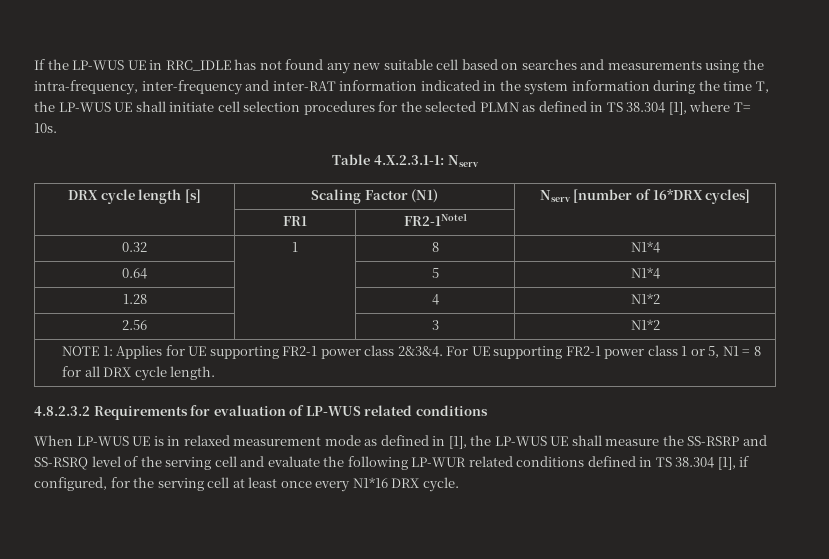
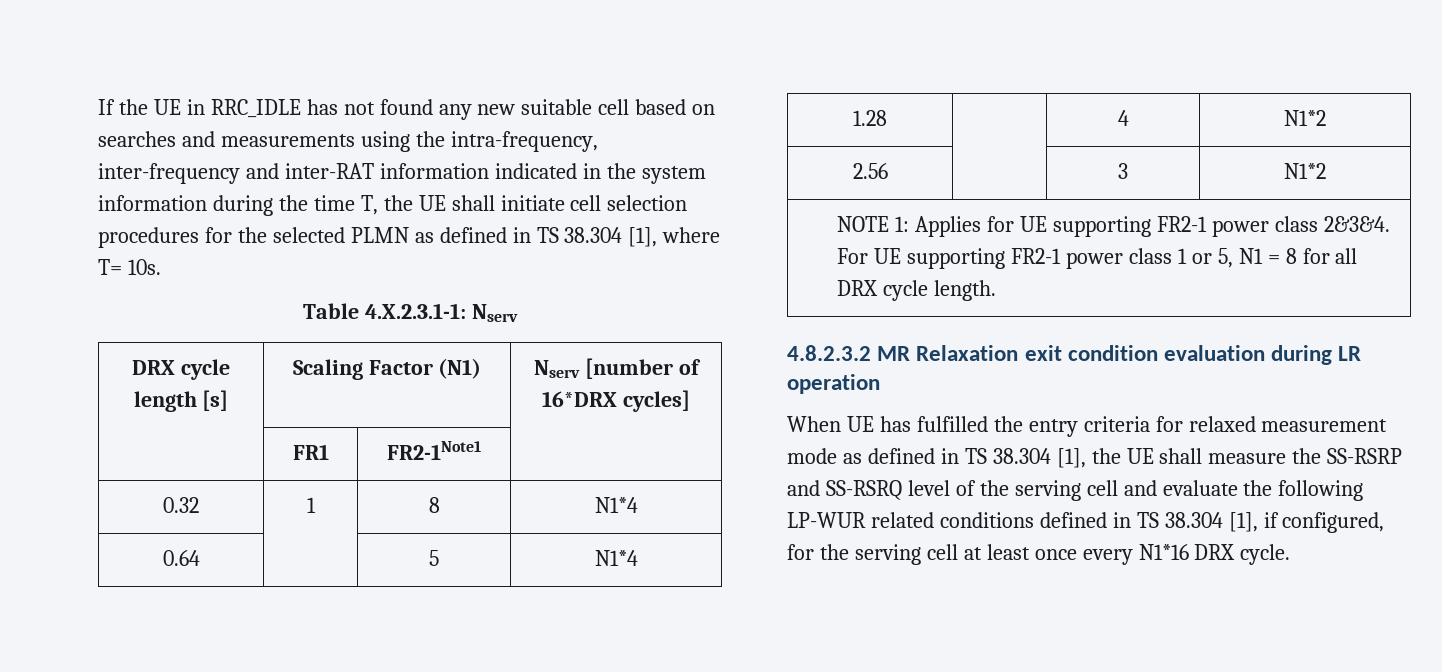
[72,60,125,70] LP-WUS -> (148, 107) none
[58,102,111,112] LP-WUS -> (413, 203) none
[93,405,488,420] [34,435,181,446] Requirements for evaluation of LP-WUS related conditions // When LP-WUS UE is in -> [877,345,1362,365] [787,374,880,394] [787,416,1183,437] MR Relaxation exit condition evaluation during LR operation // When UE has fulfilled the entry criteria for
(446, 441) none -> [964,448,1051,464] TS 38.304
[494,436,547,446] LP-WUS -> (1121, 456) none

